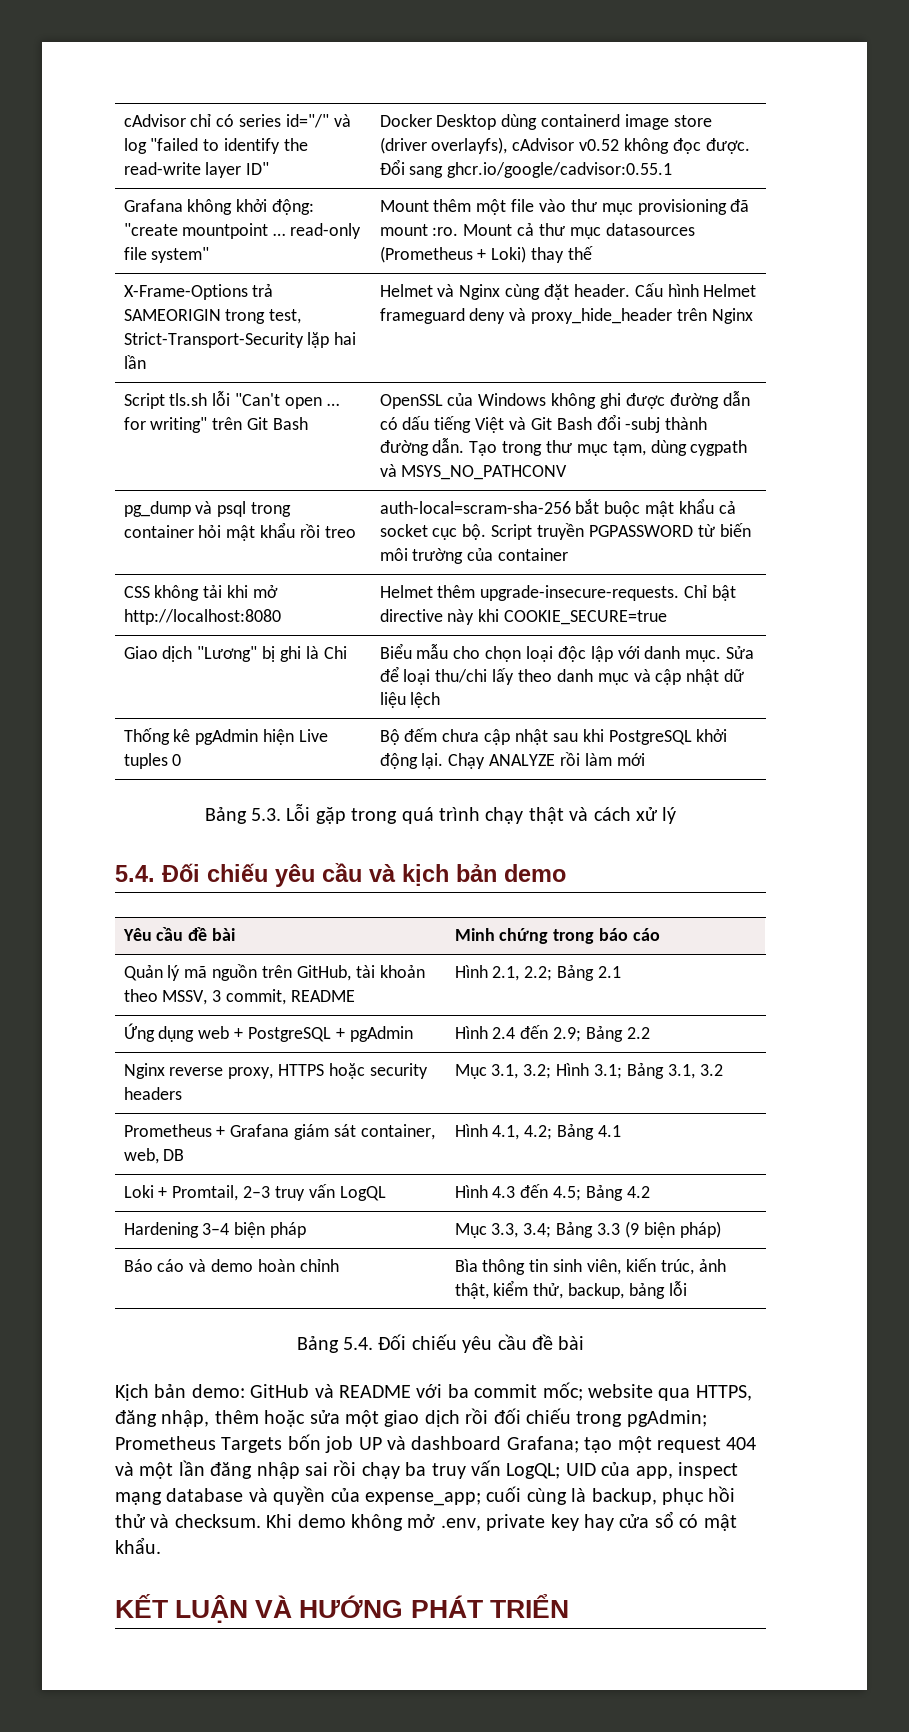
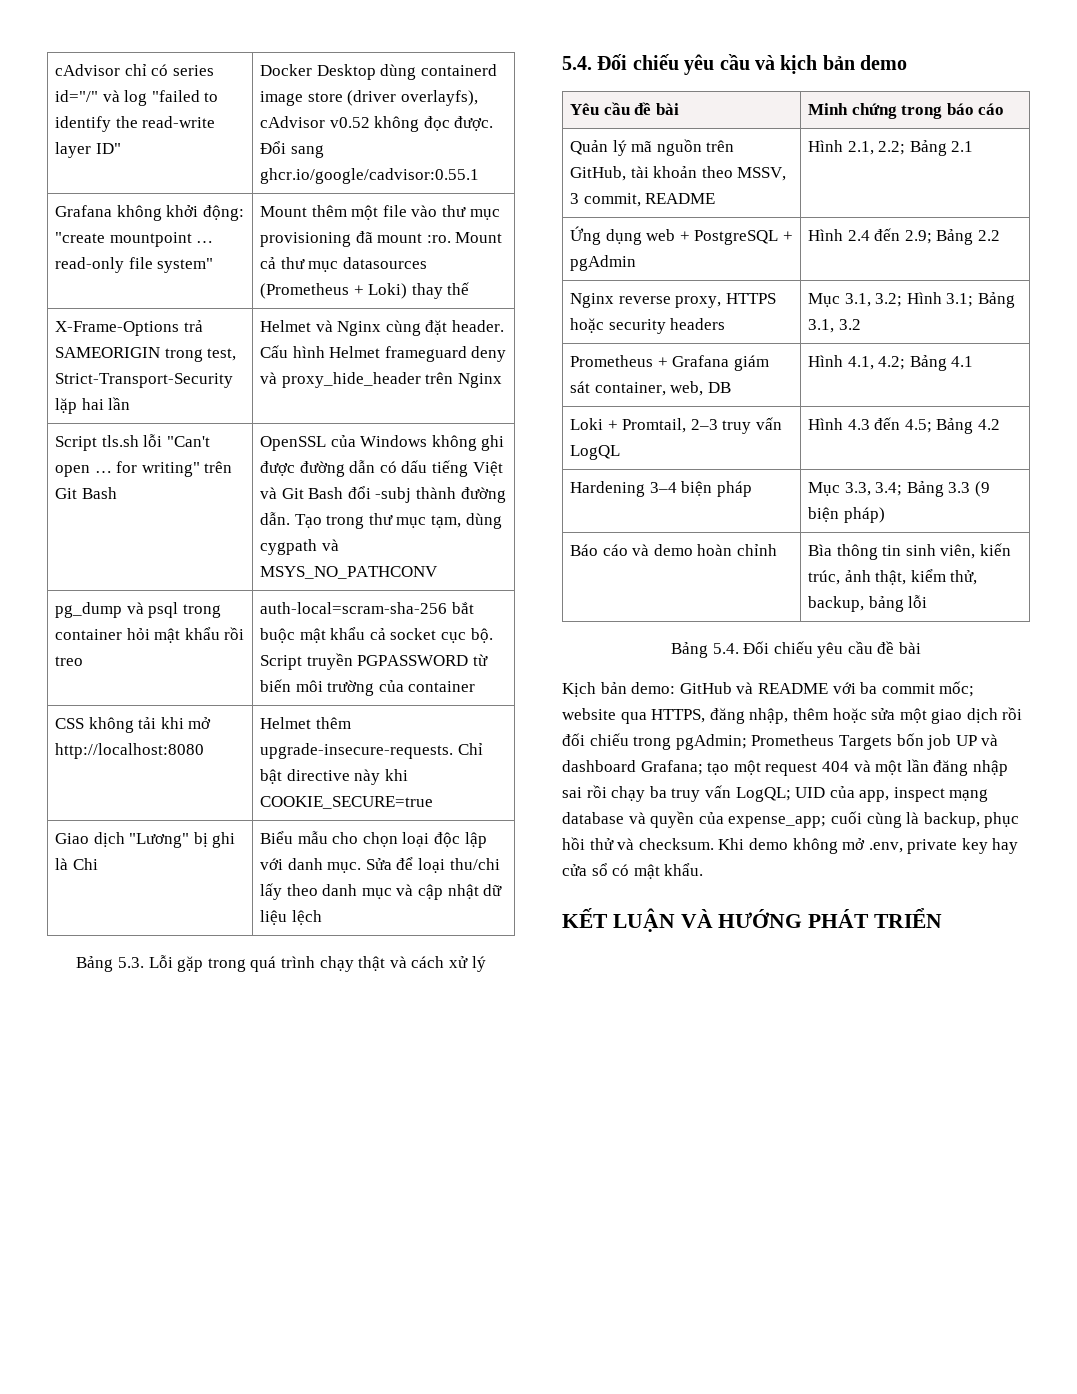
[123,728,328,745] [123,753,182,769] [379,728,728,745] [379,752,645,769] // Thống kê pgAdmin hiện Live tuples 0 | Bộ đếm chưa cập nhật sau khi PostgreSQL khởi động lại. Chạy ANALYZE rồi làm mới -> (322, 917) none

